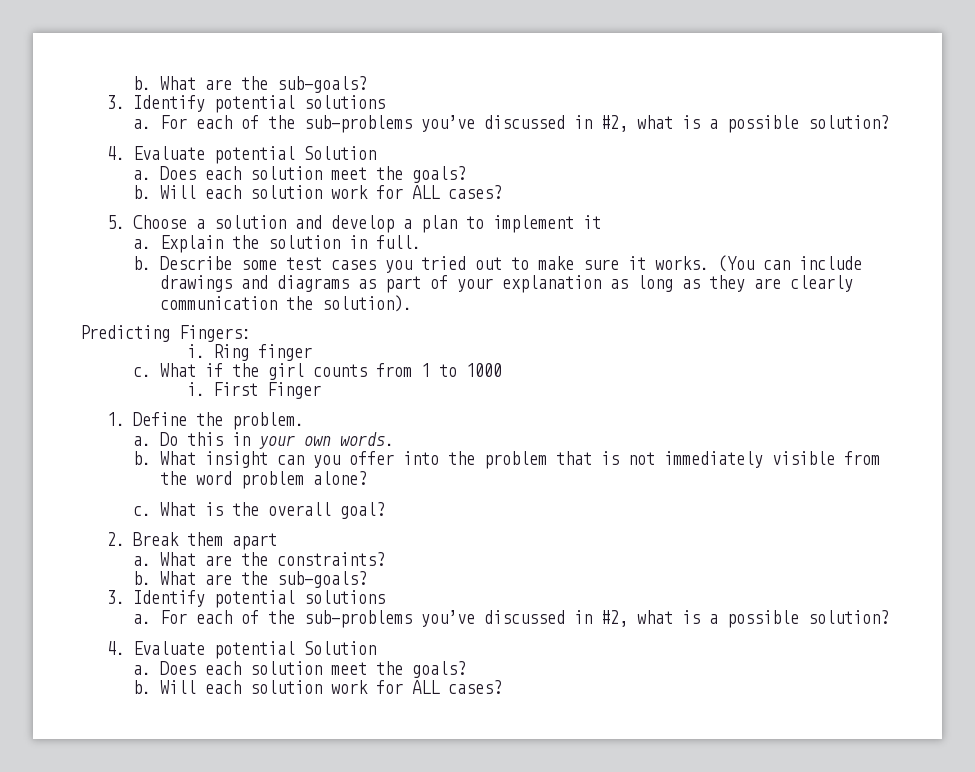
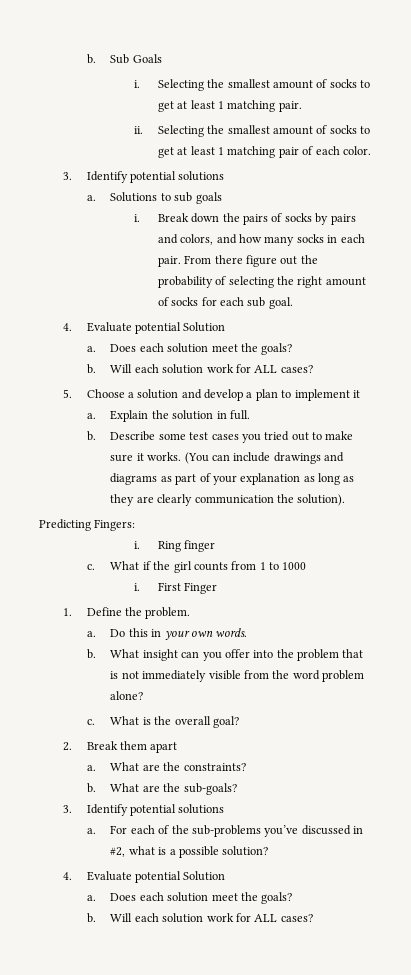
[133,76,367,93] [106,95,386,113] [133,115,889,133] b. What are the sub-goals? // 3. Identify potential solutions // a. For each of the sub-problems you’ve discussed in #2, what is a possible solution? -> [86,54,162,64] [134,79,371,91] [157,100,302,112] [134,125,371,137] [157,146,371,158] [62,171,225,183] [86,192,222,204] [134,213,356,225] [157,234,365,246] [157,255,318,267] [157,276,366,288] [157,297,293,309] b. Sub Goals // i. Selecting the smallest amount of socks to get at least 1 matching pair. // ii. Selecting the smallest amount of socks to get at least 1 matching pair of each color. // 3. Identify potential solutions // a. Solutions to sub goals // i. Break down the pairs of socks by pairs and colors, and how many socks in each pair. From there figure out the probability of selecting the right amount of socks for each sub goal.

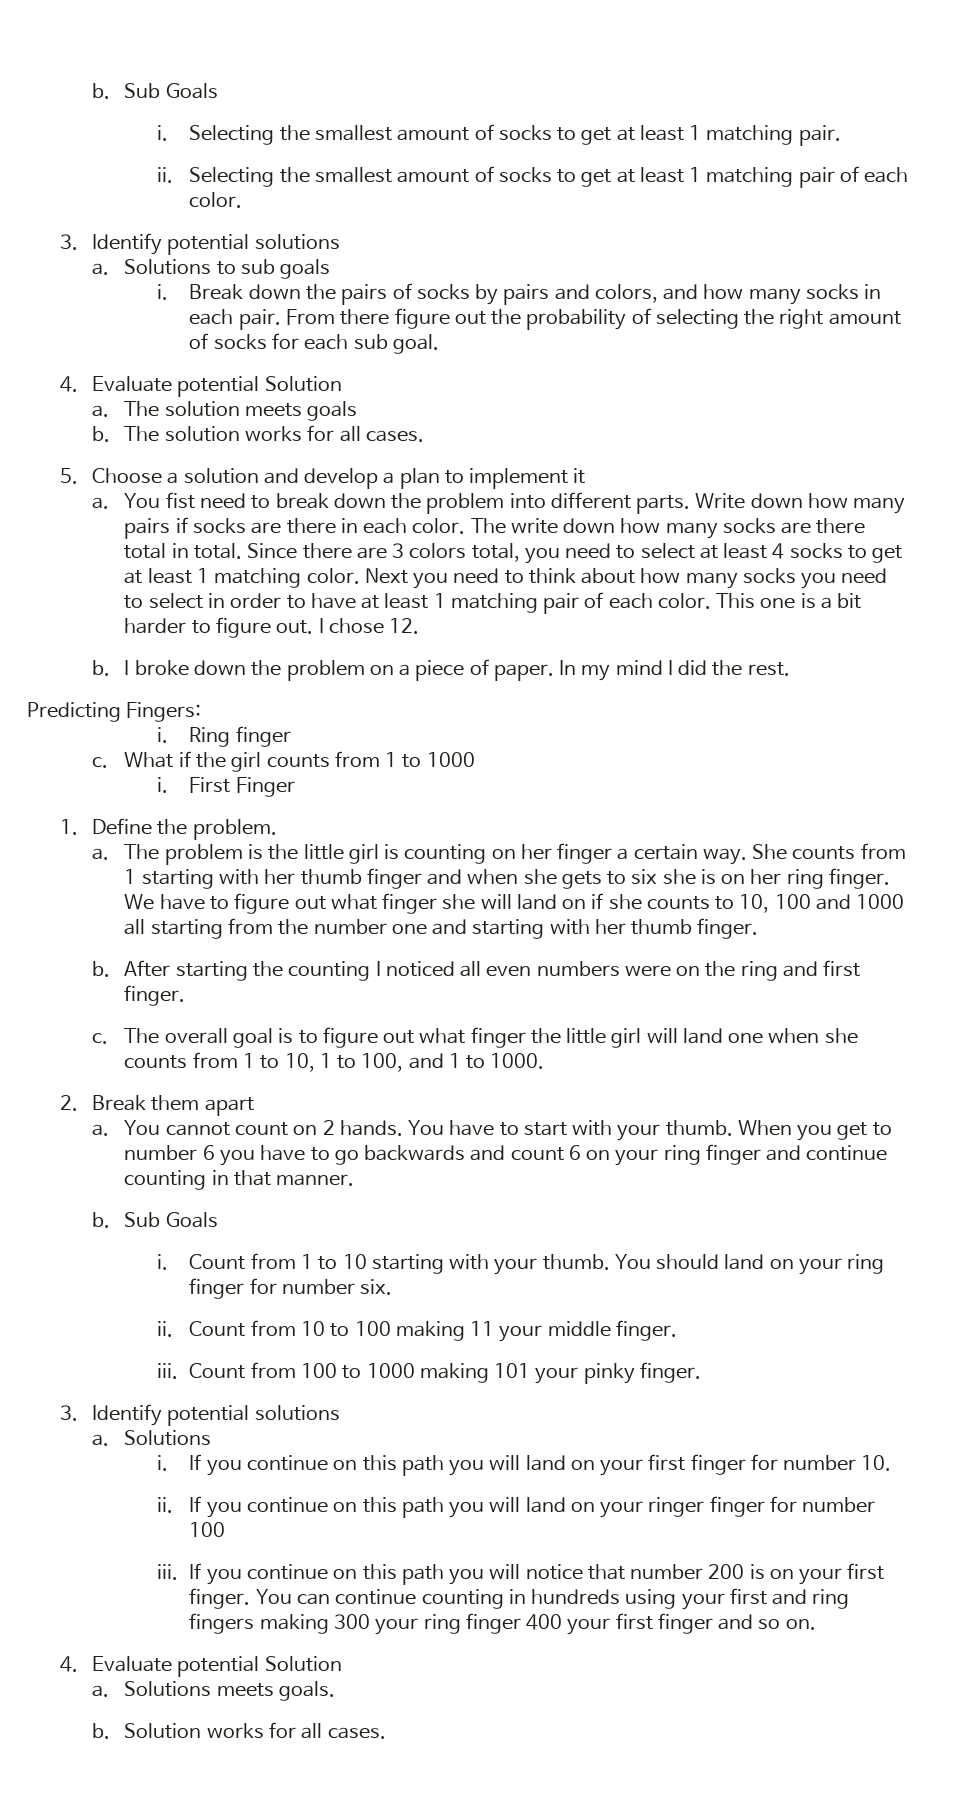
[110,343,293,355] [86,364,313,374] Does each solution meet the goals? // b. Will each solution work for ALL cases? -> [124,401,358,421] [91,425,424,442] The solution meets goals // b. The solution works for all cases.
[110,410,250,422] [86,431,354,443] [110,452,344,464] [110,473,355,485] [110,494,346,506] Explain the solution in full. // b. Describe some test cases you tried out to make sure it works. (You can include drawings and diagrams as part of your explanation as long as they are clearly communication the solution). -> [124,492,906,514] [124,517,866,539] [124,543,903,564] [124,568,888,589] [124,592,862,614] [124,617,420,638] [91,659,790,681] You fist need to break down the problem into different parts. Write down how many pairs if socks are there in each color. The write down how many socks are there total in total. Since there are 3 colors total, you need to select at least 4 socks to get at least 1 matching color. Next you need to think about how many socks you need to select in order to have at least 1 matching pair of each color. This one is a bit harder to figure out. I chose 12. // b. I broke down the problem on a piece of paper. In my mind I did the rest.
[110,628,248,640] [86,649,364,661] [110,670,364,682] [110,691,144,700] [86,716,239,728] Do this in your own words. // b. What insight can you offer into the problem that is not immediately visible from the word problem alone? // c. What is the overall goal? -> [124,843,906,865] [124,868,890,889] [124,893,905,914] [124,918,759,939] [91,960,861,981] [124,985,186,1006] [91,1027,858,1048] [124,1052,545,1072] The problem is the little girl is counting on her finger a certain way. She counts from 1 starting with her thumb finger and when she gets to six she is on her ring finger. We have to figure out what finger she will land on if she counts to 10, 100 and 1000 all starting from the number one and starting with her thumb finger. // b. After starting the counting I noticed all even numbers were on the ring and first finger. // c. The overall goal is to figure out what finger the little girl will land one when she counts from 1 to 10, 1 to 100, and 1 to 1000.
[110,762,246,771] [86,783,237,795] [62,804,225,816] [86,825,363,837] [110,846,269,858] [62,871,226,883] [86,892,293,904] [86,913,313,923] What are the constraints? // b. What are the sub-goals? // 3. Identify potential solutions // a. For each of the sub-problems you’ve discussed in #2, what is a possible solution? // 4. Evaluate potential Solution // a. Does each solution meet the goals? // b. Will each solution work for ALL cases? -> [124,1120,892,1141] [124,1144,888,1166] [124,1170,355,1190] [91,1212,218,1228] [156,1253,885,1275] [189,1278,393,1299] [156,1320,677,1342] [156,1362,701,1384] [59,1404,340,1426] [91,1430,212,1446] [156,1454,892,1476] [156,1496,876,1518] [189,1522,226,1537] [156,1563,885,1585] [189,1588,850,1610] [189,1613,816,1635] [59,1656,342,1677] [91,1681,336,1701] [91,1722,386,1739] You cannot count on 2 hands. You have to start with your thumb. When you get to number 6 you have to go backwards and count 6 on your ring finger and continue counting in that manner. // b. Sub Goals // i. Count from 1 to 10 starting with your thumb. You should land on your ring finger for number six. // ii. Count from 10 to 100 making 11 your middle finger. // iii. Count from 100 to 1000 making 101 your pinky finger. // 3. Identify potential solutions // a. Solutions // i. If you continue on this path you will land on your first finger for number 10. // ii. If you continue on this path you will land on your ringer finger for number 100 // iii. If you continue on this path you will notice that number 200 is on your first finger. You can continue counting in hundreds using your first and ring fingers making 300 your ring finger 400 your first finger and so on. // 4. Evaluate potential Solution // a. Solutions meets goals. // b. Solution works for all cases.

